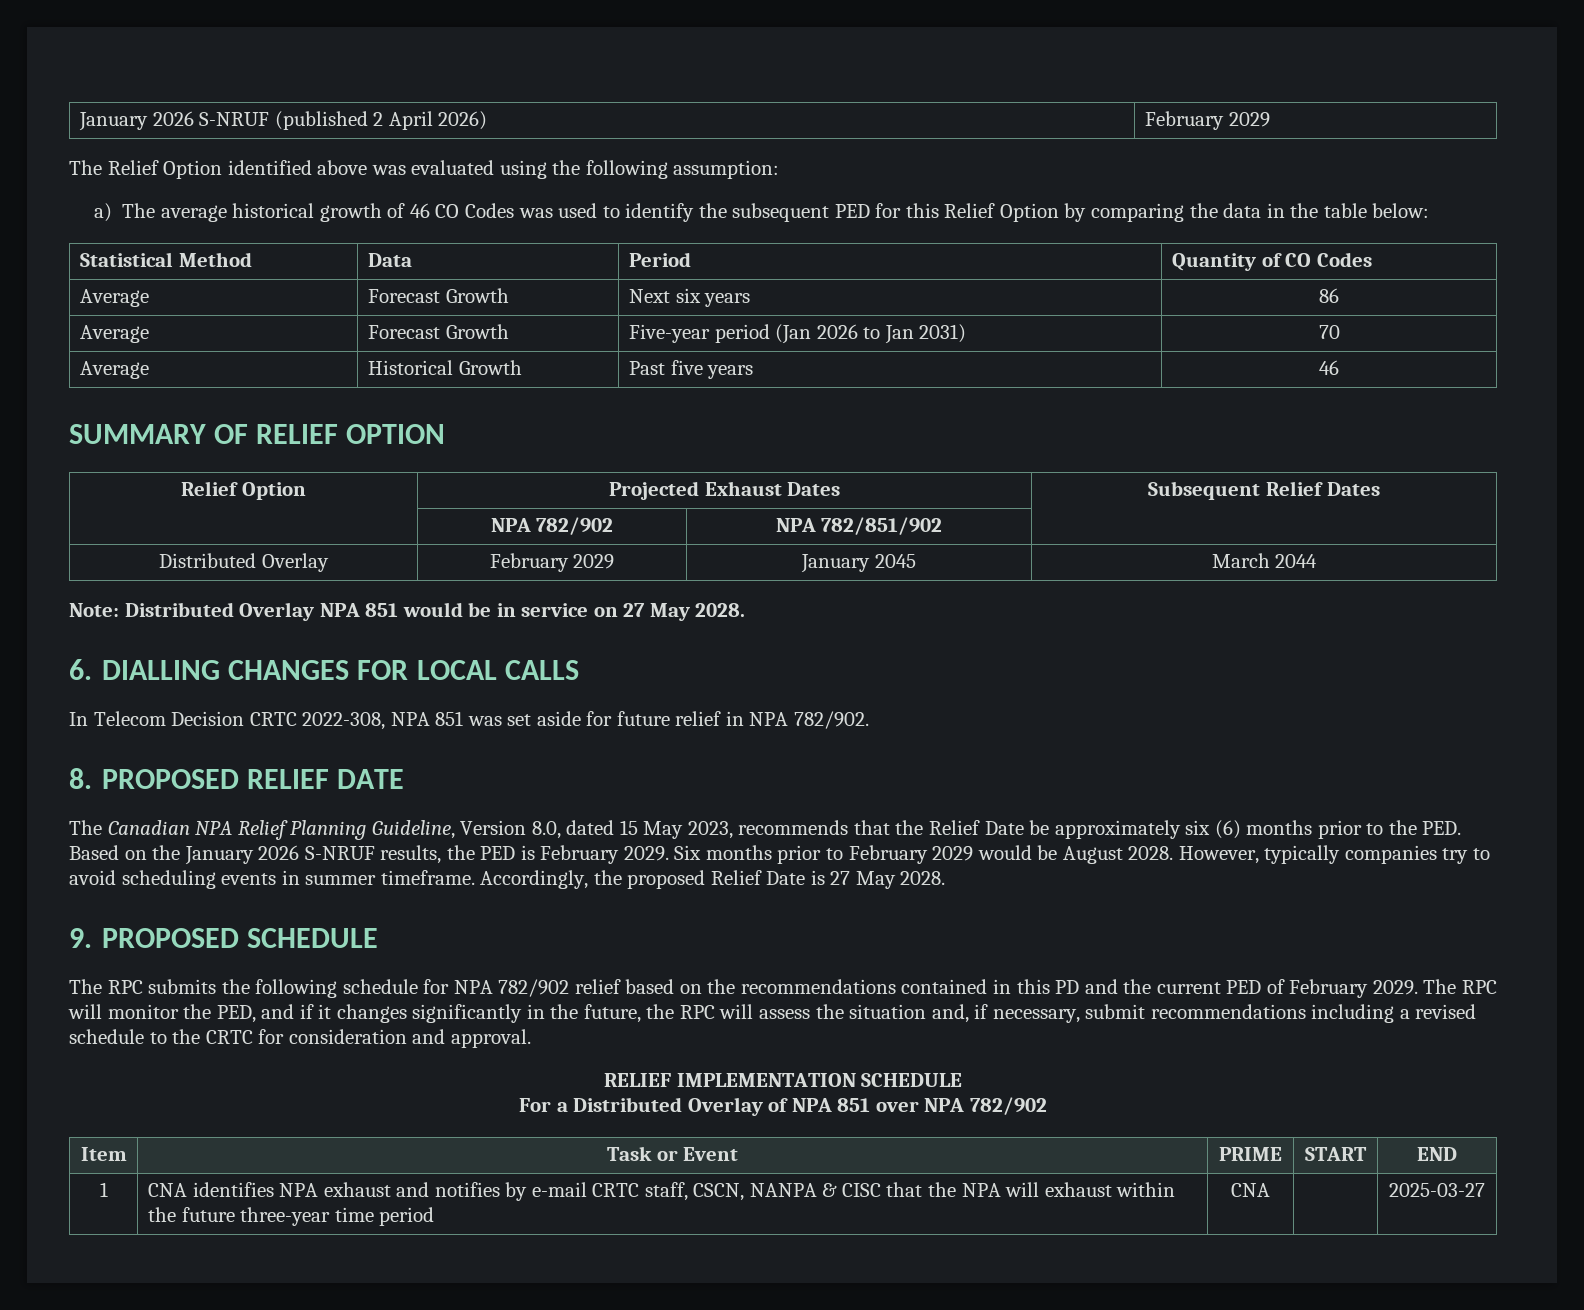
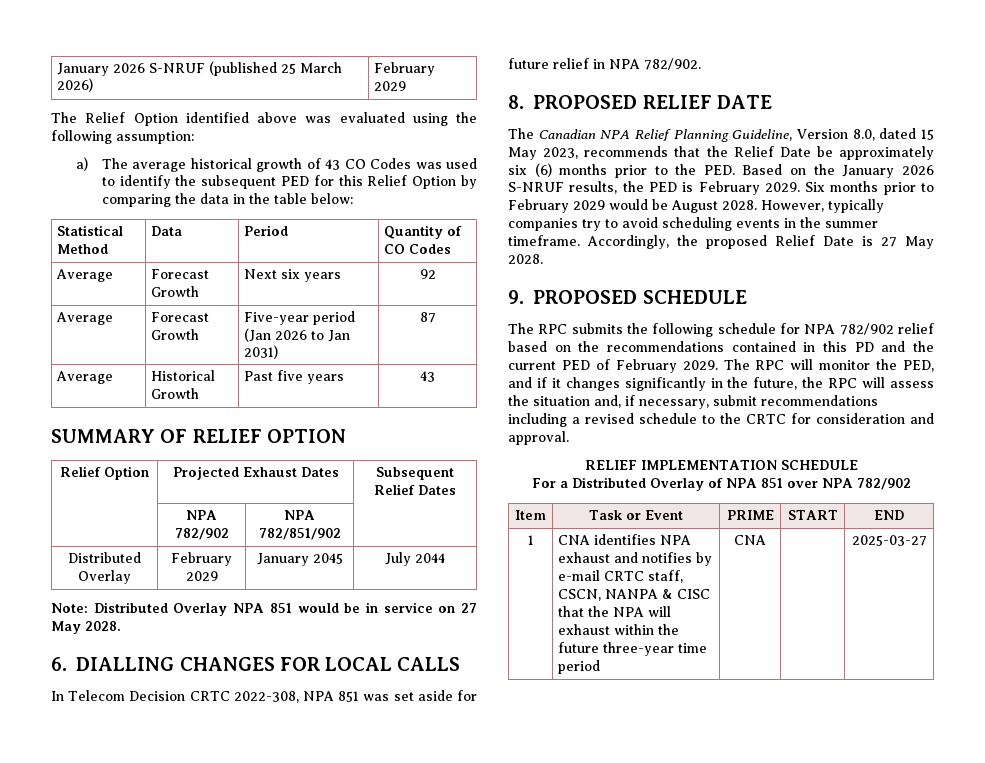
[373,111,433,130] 2 April -> [281,62,343,74] 25 March
[409,203,430,218] 46 -> [325,159,341,170] 43
[1319,288,1339,303] 86 -> [419,269,436,279] 92
[1318,325,1340,339] 70 -> [419,312,436,323] 87
[1319,360,1339,375] 46 -> [420,371,435,382] 43
[1211,553,1270,568] March -> [385,552,411,566] July
(300, 877) none -> [800,217,821,228] the

